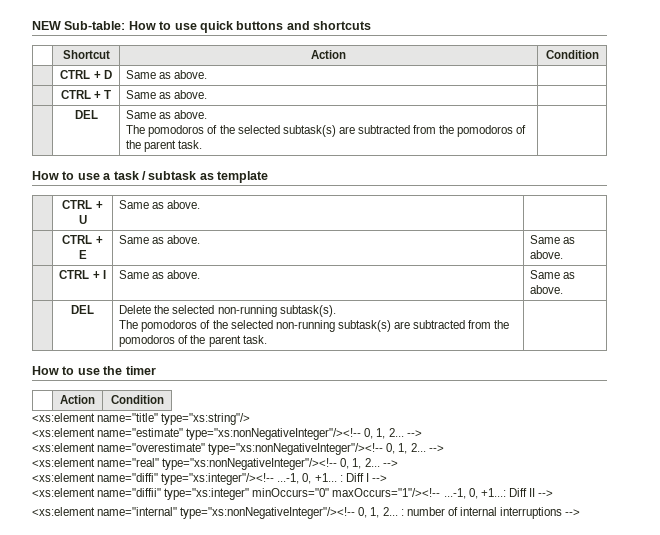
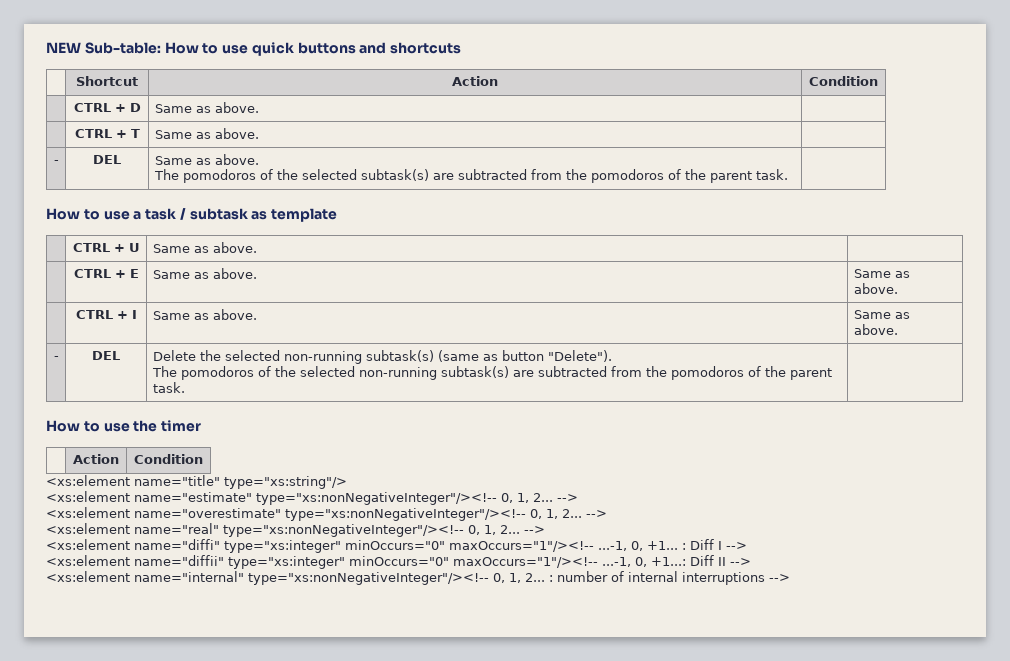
(208, 94) none -> [53,160,59,164] -
(564, 289) none -> [53,356,59,360] -
[279,305,336,317] subtask(s). -> [365,350,612,362] subtask(s) (same as button "Delete").
[161,473,275,485] type="xs:integer"/><!-- -> [224,540,594,553] type="xs:integer" minOccurs="0" maxOccurs="1"/><!--

